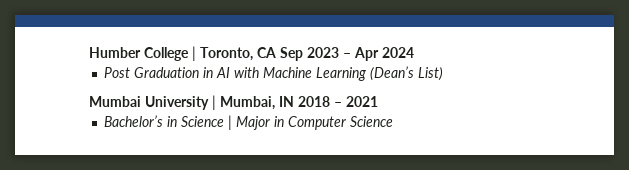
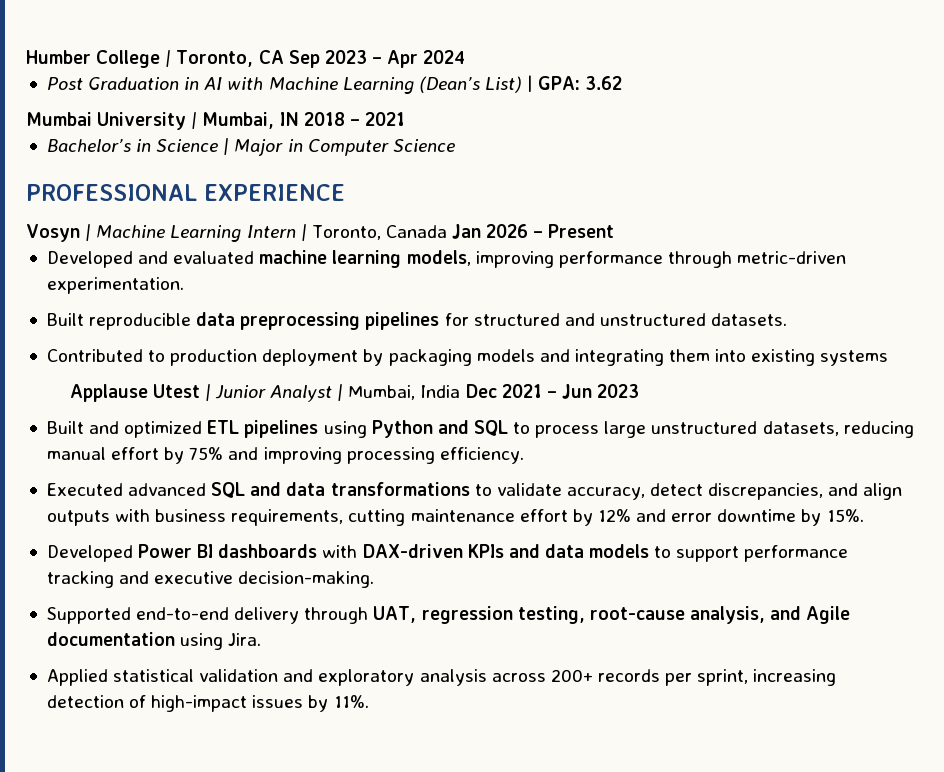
(444, 74) none -> [527,75,623,92] | GPA: 3.62
(394, 121) none -> [26,184,345,201] [26,224,615,242] [46,250,847,268] [46,277,184,294] [46,312,788,330] [46,349,889,366] [69,384,640,402] [46,420,914,438] [46,447,524,464] [46,482,903,500] [46,509,864,526] [46,544,849,562] [46,571,375,588] [46,606,851,624] [46,632,262,650] [46,669,837,686] [46,695,369,712] // PROFESSIONAL EXPERIENCE // Vosyn | Machine Learning Intern | Toronto, Canada Jan 2026 – Present // Developed and evaluated machine learning models, improving performance through metric-driven experimentation. // Built reproducible data preprocessing pipelines for structured and unstructured datasets. // Contributed to production deployment by packaging models and integrating them into existing systems // Applause Utest | Junior Analyst | Mumbai, India Dec 2021 – Jun 2023 // Built and optimized ETL pipelines using Python and SQL to process large unstructured datasets, reducing manual effort by 75% and improving processing efficiency. // Executed advanced SQL and data transformations to validate accuracy, detect discrepancies, and align outputs with business requirements, cutting maintenance effort by 12% and error downtime by 15%. // Developed Power BI dashboards with DAX-driven KPIs and data models to support performance tracking and executive decision-making. // Supported end-to-end delivery through UAT, regression testing, root-cause analysis, and Agile documentation using Jira. // Applied statistical validation and exploratory analysis across 200+ records per sprint, increasing detection of high-impact issues by 11%.

